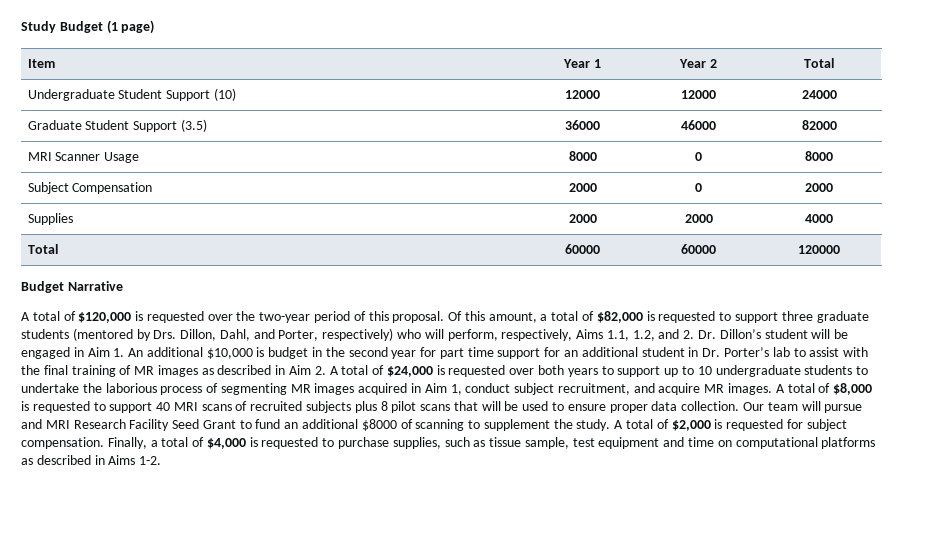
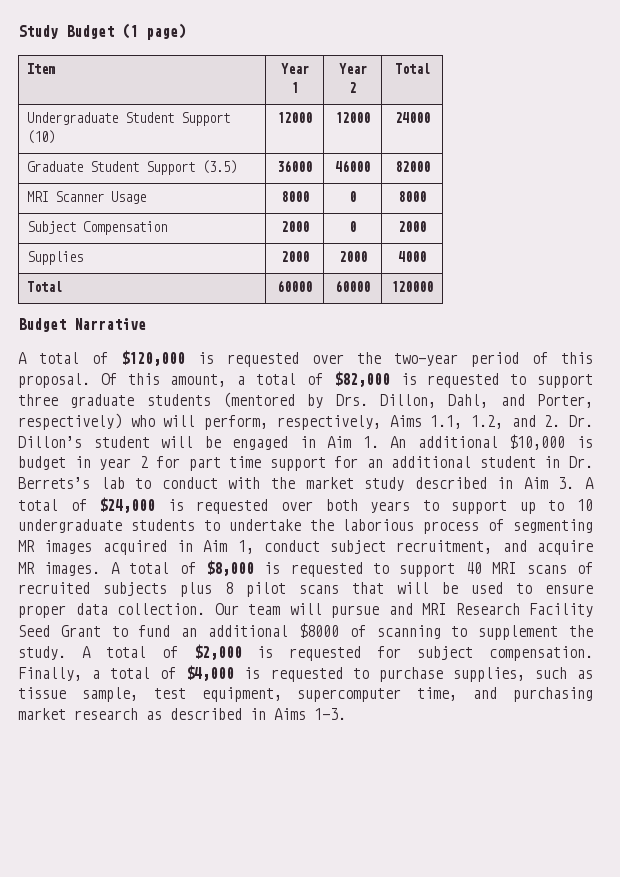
[325,347,417,359] the second year -> [99,456,148,470] year 2
[723,347,769,357] Porter’s -> [18,477,90,489] Berrets’s
[809,347,840,357] assist -> [161,477,218,489] conduct
[43,365,214,377] final training of MR images as -> [305,477,405,491] market study
[314,366,326,375] 2. -> [558,477,575,489] 3.
[598,437,876,449] equipment and time on computational platforms -> [201,687,593,702] [18,708,138,720] equipment, supercomputer time, and purchasing market research
[139,456,162,465] 1-2. -> [314,708,346,720] 1-3.

